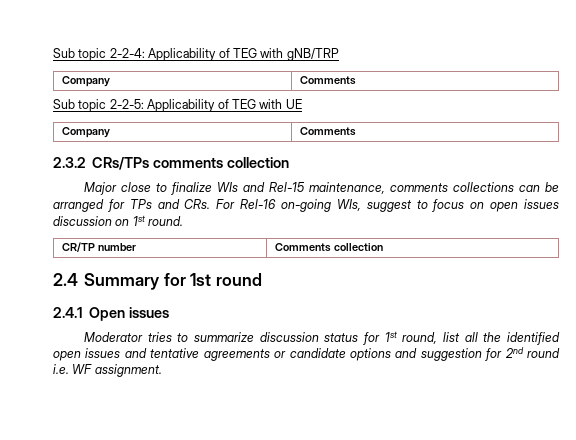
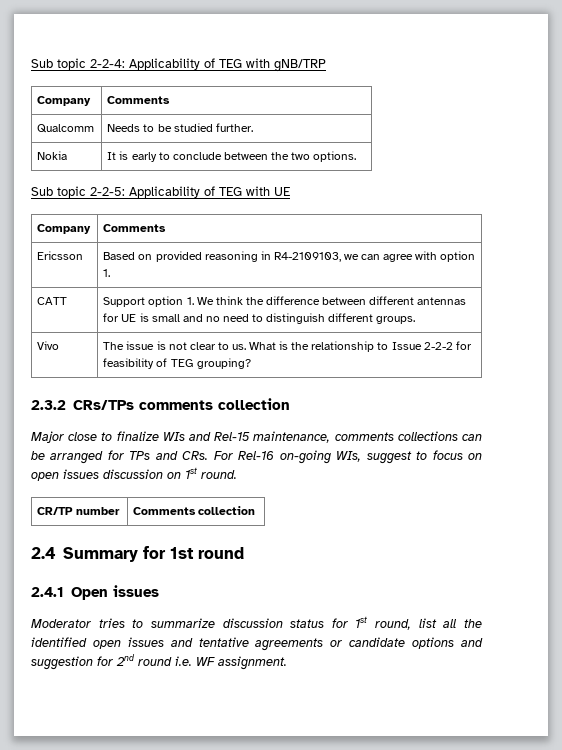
(356, 80) none -> [37,124,95,133] [107,123,253,132] [37,151,68,160] [107,151,357,162] // Qualcomm | Needs to be studied further. // Nokia | It is early to conclude between the two options.
(356, 131) none -> [37,251,84,260] [103,251,476,262] [103,269,111,277] [37,297,68,305] [103,296,467,307] [103,313,416,324] [37,341,60,350] [103,341,472,352] [103,358,251,369] // Ericsson | Based on provided reasoning in R4-2109103, we can agree with option 1. // CATT | Support option 1. We think the difference between different antennas for UE is small and no need to distinguish different groups. // Vivo | The issue is not clear to us. What is the relationship to Issue 2-2-2 for feasibility of TEG grouping?

